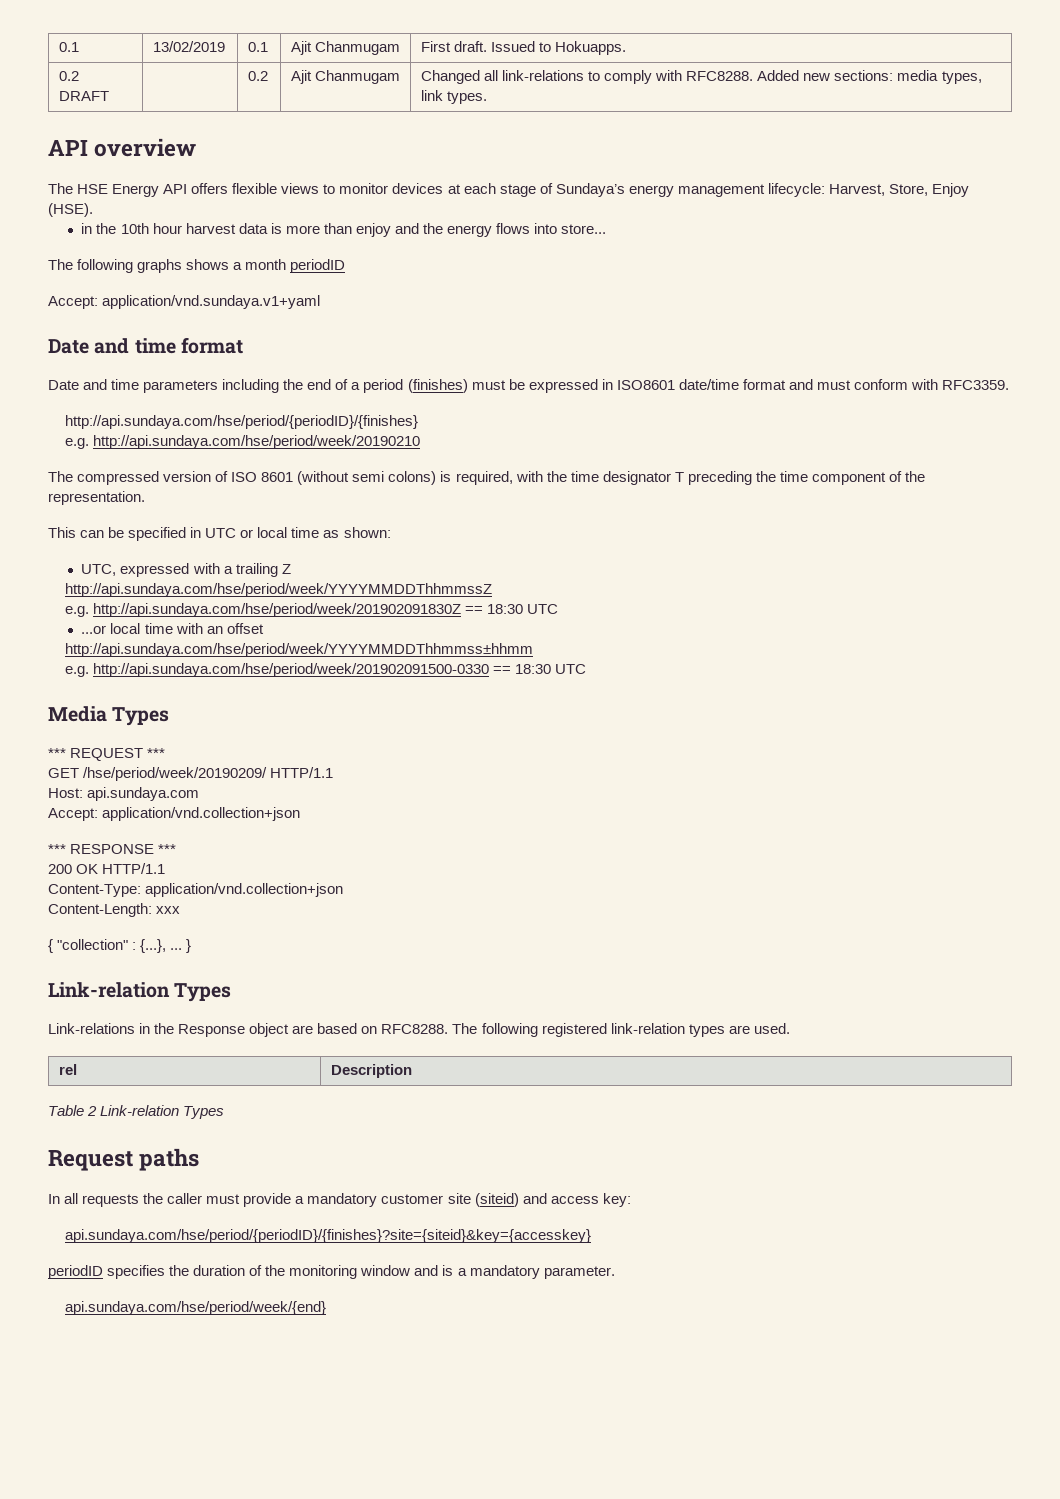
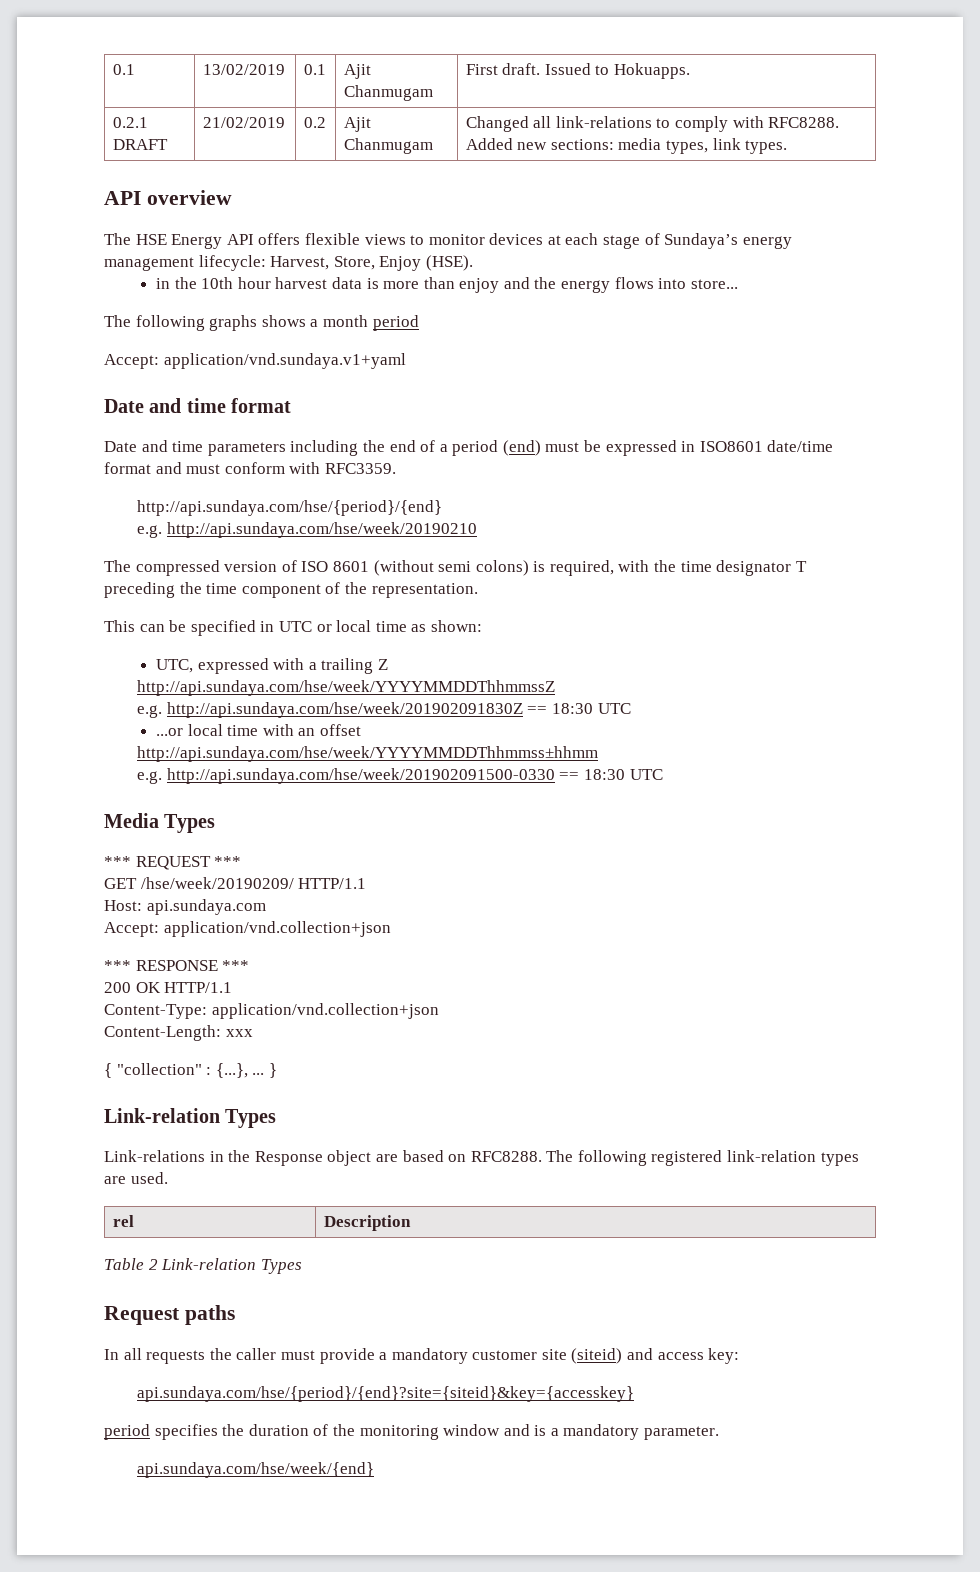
[58,71,79,81] 0.2 -> [112,117,148,128] 0.2.1
(109, 96) none -> [202,117,285,128] 21/02/2019
[290,259,346,273] periodID -> [372,315,419,331] period
[407,379,468,393] (finishes) -> [502,440,541,456] (end)
[64,415,418,429] [64,435,420,449] http://api.sundaya.com/hse/period/{periodID}/{finishes} // e.g. http://api.sundaya.com/hse/period/week/20190210 -> [137,500,443,516] [137,522,477,538] http://api.sundaya.com/hse/{period}/{end} // e.g. http://api.sundaya.com/hse/week/20190210
[64,583,492,597] [64,603,461,617] http://api.sundaya.com/hse/period/week/YYYYMMDDThhmmssZ // e.g. http://api.sundaya.com/hse/period/week/201902091830Z -> [137,680,556,696] [137,702,523,718] http://api.sundaya.com/hse/week/YYYYMMDDThhmmssZ // e.g. http://api.sundaya.com/hse/week/201902091830Z
[64,643,533,657] [64,663,489,677] http://api.sundaya.com/hse/period/week/YYYYMMDDThhmmss±hhmm // e.g. http://api.sundaya.com/hse/period/week/201902091500-0330 -> [137,746,599,762] [137,768,555,784] http://api.sundaya.com/hse/week/YYYYMMDDThhmmss±hhmm // e.g. http://api.sundaya.com/hse/week/201902091500-0330
[83,767,268,781] /hse/period/week/20190209/ -> [140,877,294,889] /hse/week/20190209/
[64,1229,591,1243] [48,1265,103,1279] api.sundaya.com/hse/period/{periodID}/{finishes}?site={siteid}&key={accesskey} // periodID -> [137,1386,635,1402] [104,1424,150,1440] api.sundaya.com/hse/{period}/{end}?site={siteid}&key={accesskey} // period
[64,1301,326,1315] api.sundaya.com/hse/period/week/{end} -> [137,1462,375,1478] api.sundaya.com/hse/week/{end}

